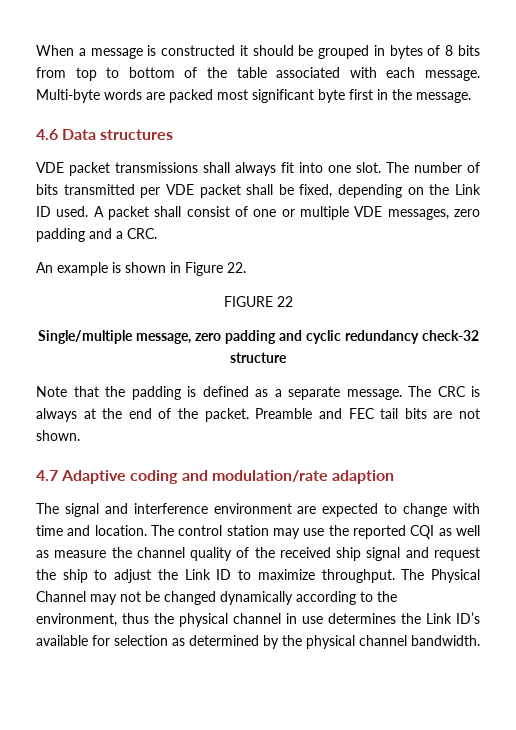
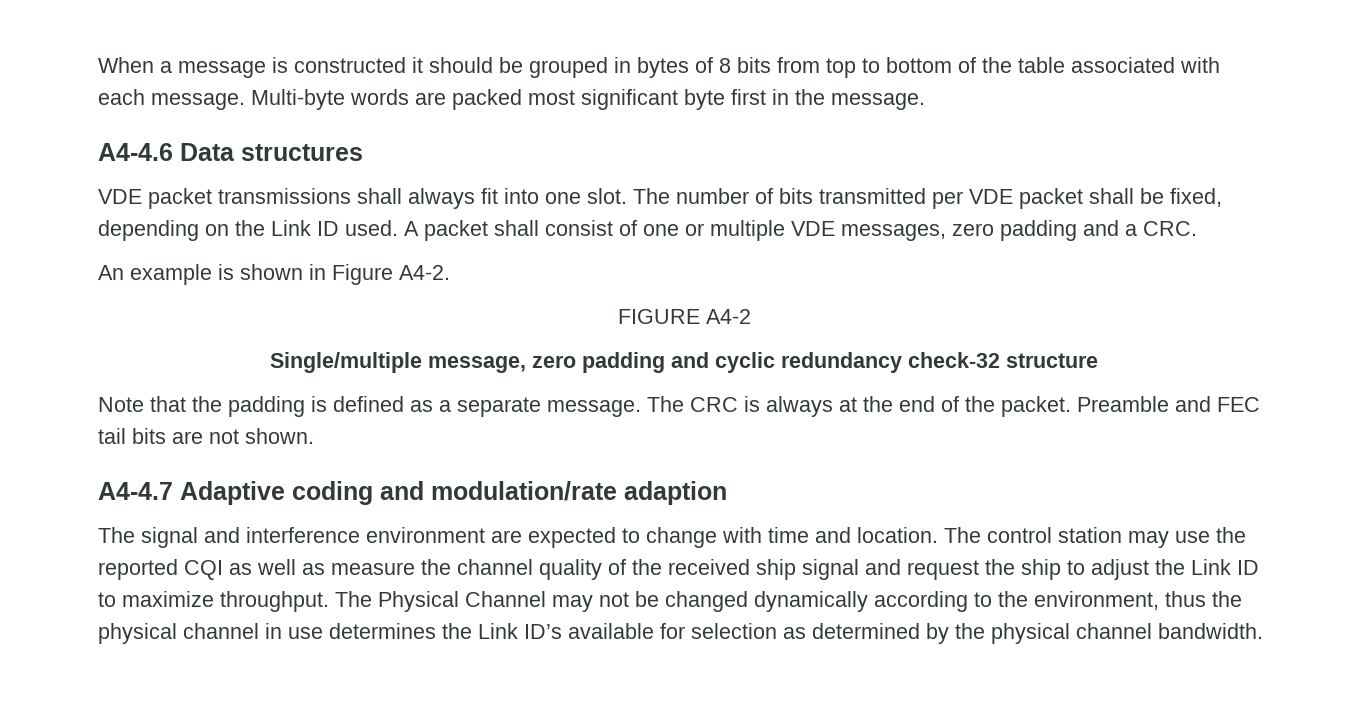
[36,129,58,140] 4.6 -> [98,143,173,161] A4-4.6
[227,262,246,273] 22. -> [399,265,450,280] A4-2.
[276,296,293,307] 22 -> [705,309,751,324] A4-2
[36,470,58,481] 4.7 -> [98,482,173,500] A4-4.7

